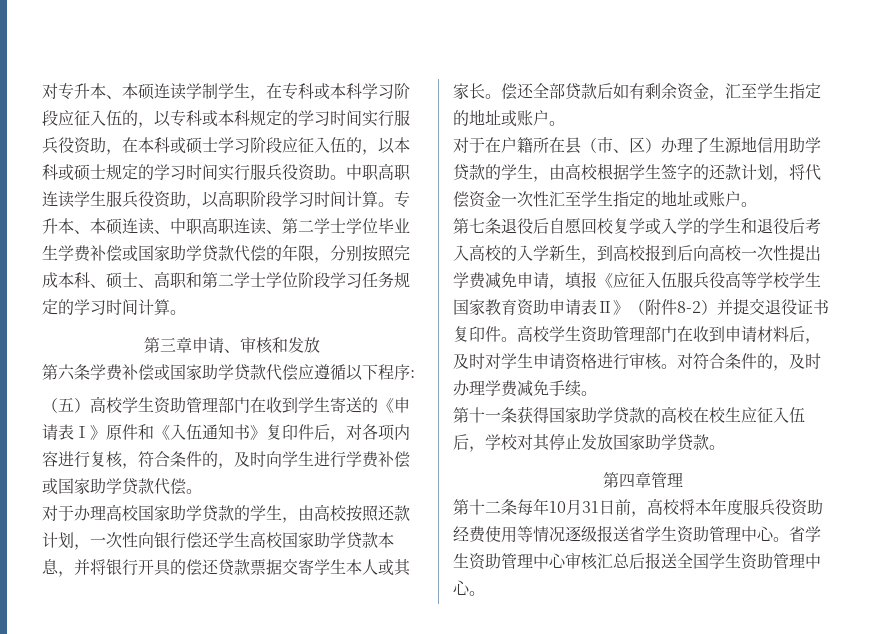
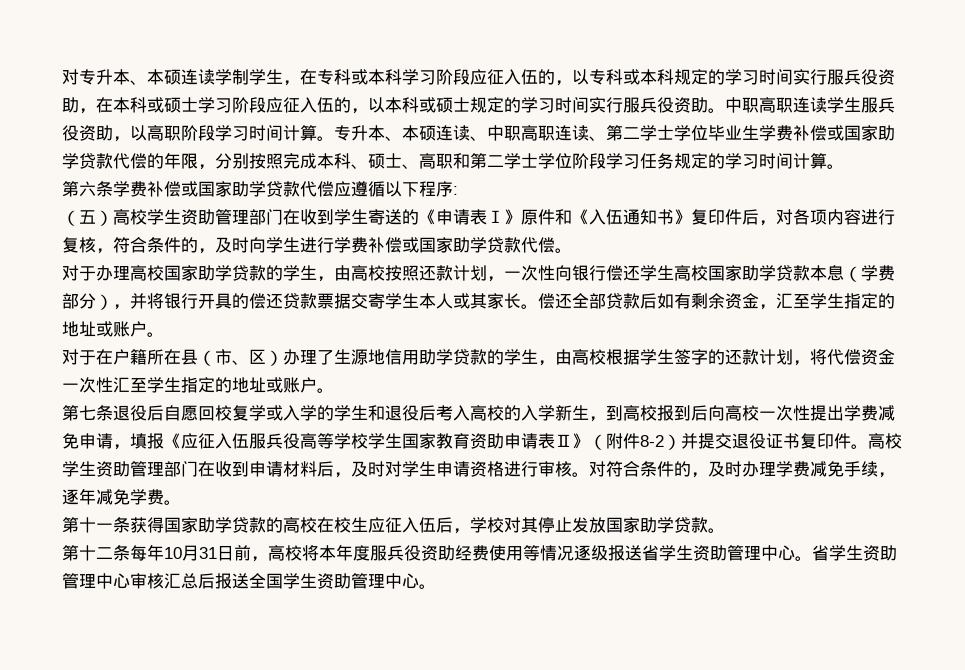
[144,336,320,354] // 第三章申请、审核和发放 -> (844, 166) none
(59, 566) none -> [844,265,895,282] [62,293,113,310] （学费部分）
(581, 388) none -> [878,472,895,478] [62,488,164,505] ，逐年减免学费
[603,472,683,488] // 第四章管理 -> (725, 530) none

